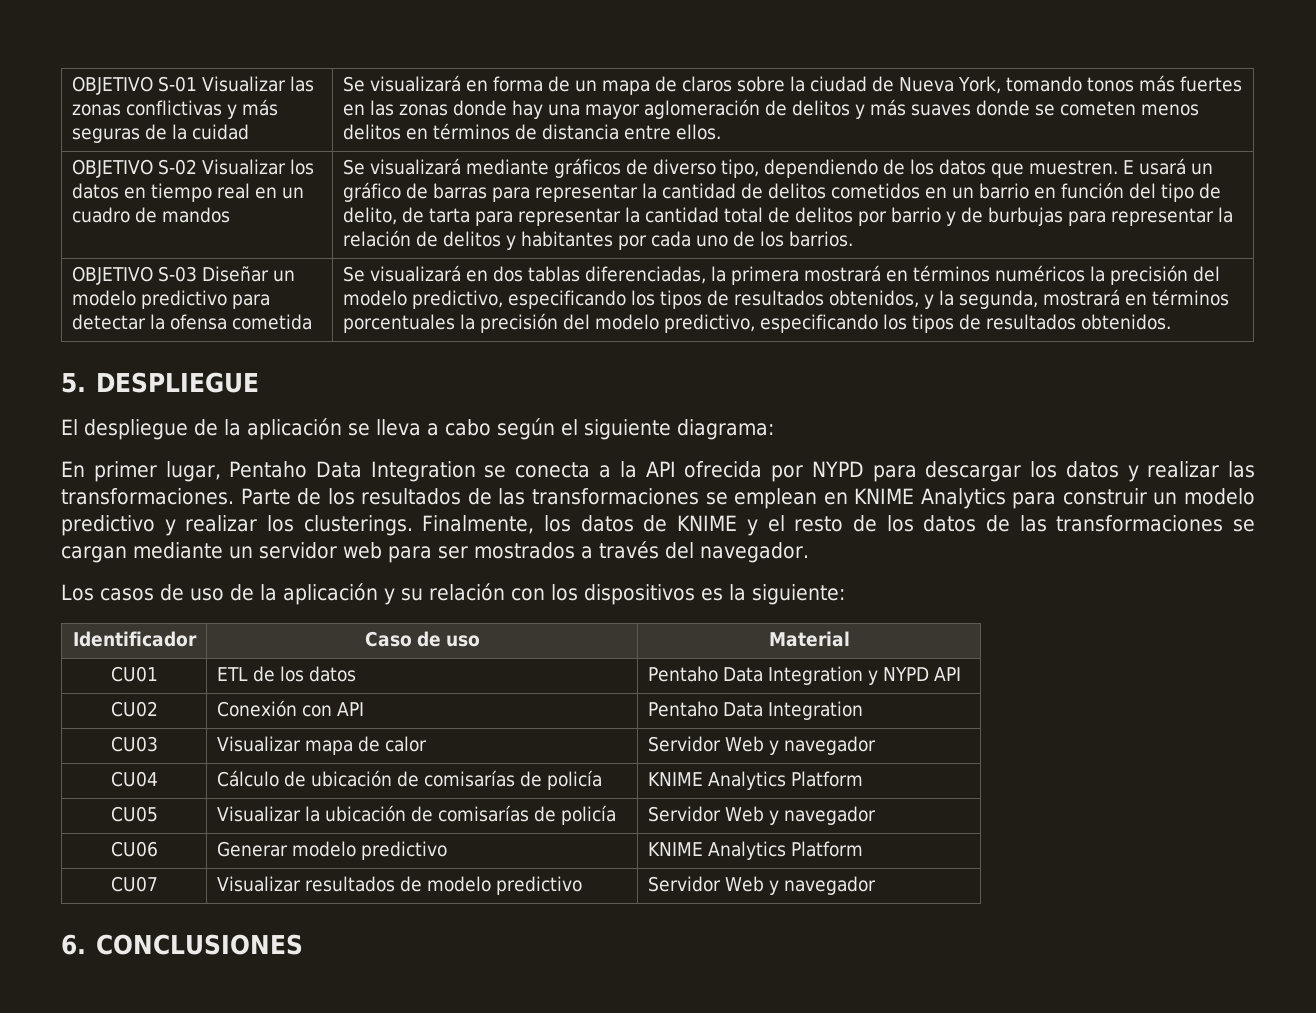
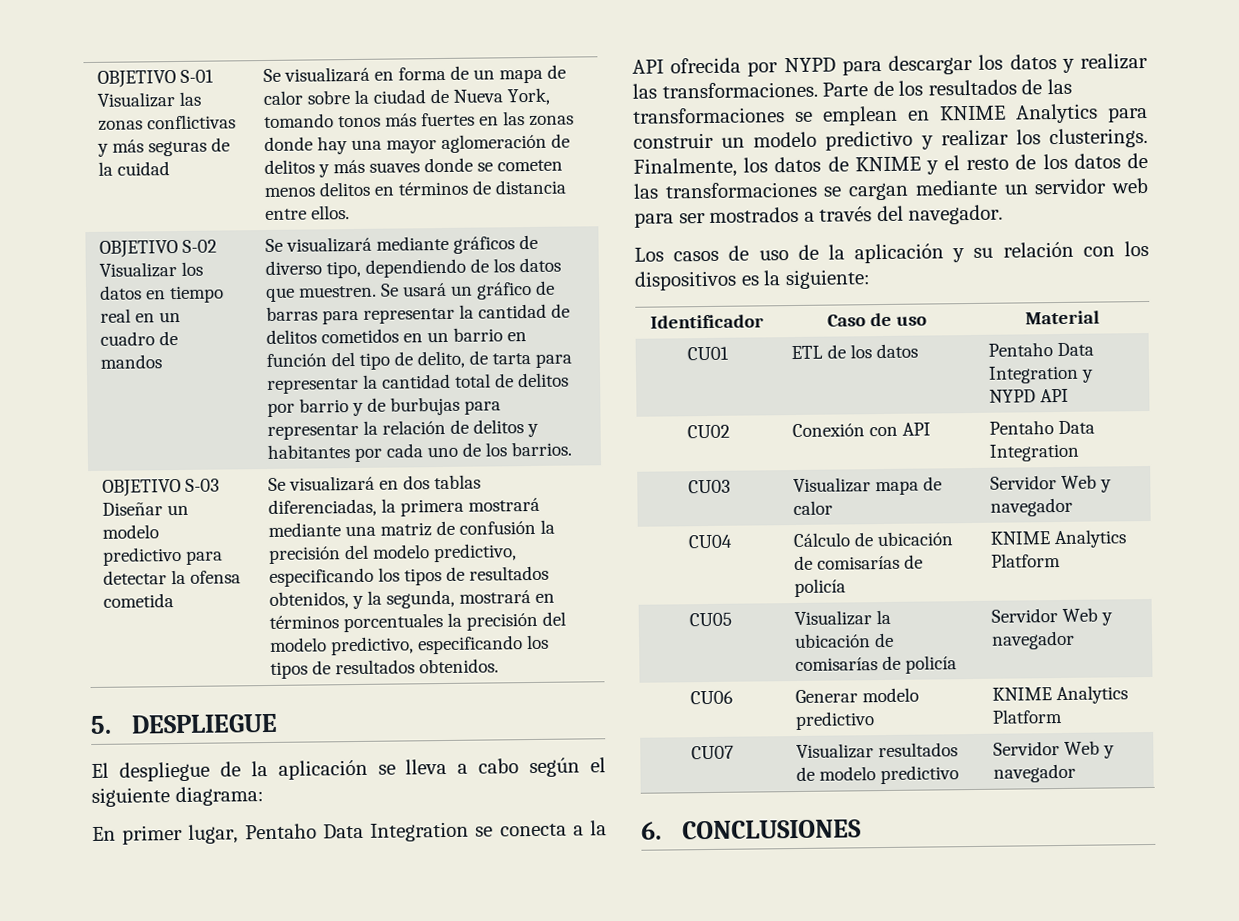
[681,76,732,92] claros -> [263,90,304,106] calor
[1122,160,1134,174] E -> [380,283,400,297] Se
[885,265,1085,282] en términos numéricos -> [268,520,537,537] mediante una matriz de confusión

